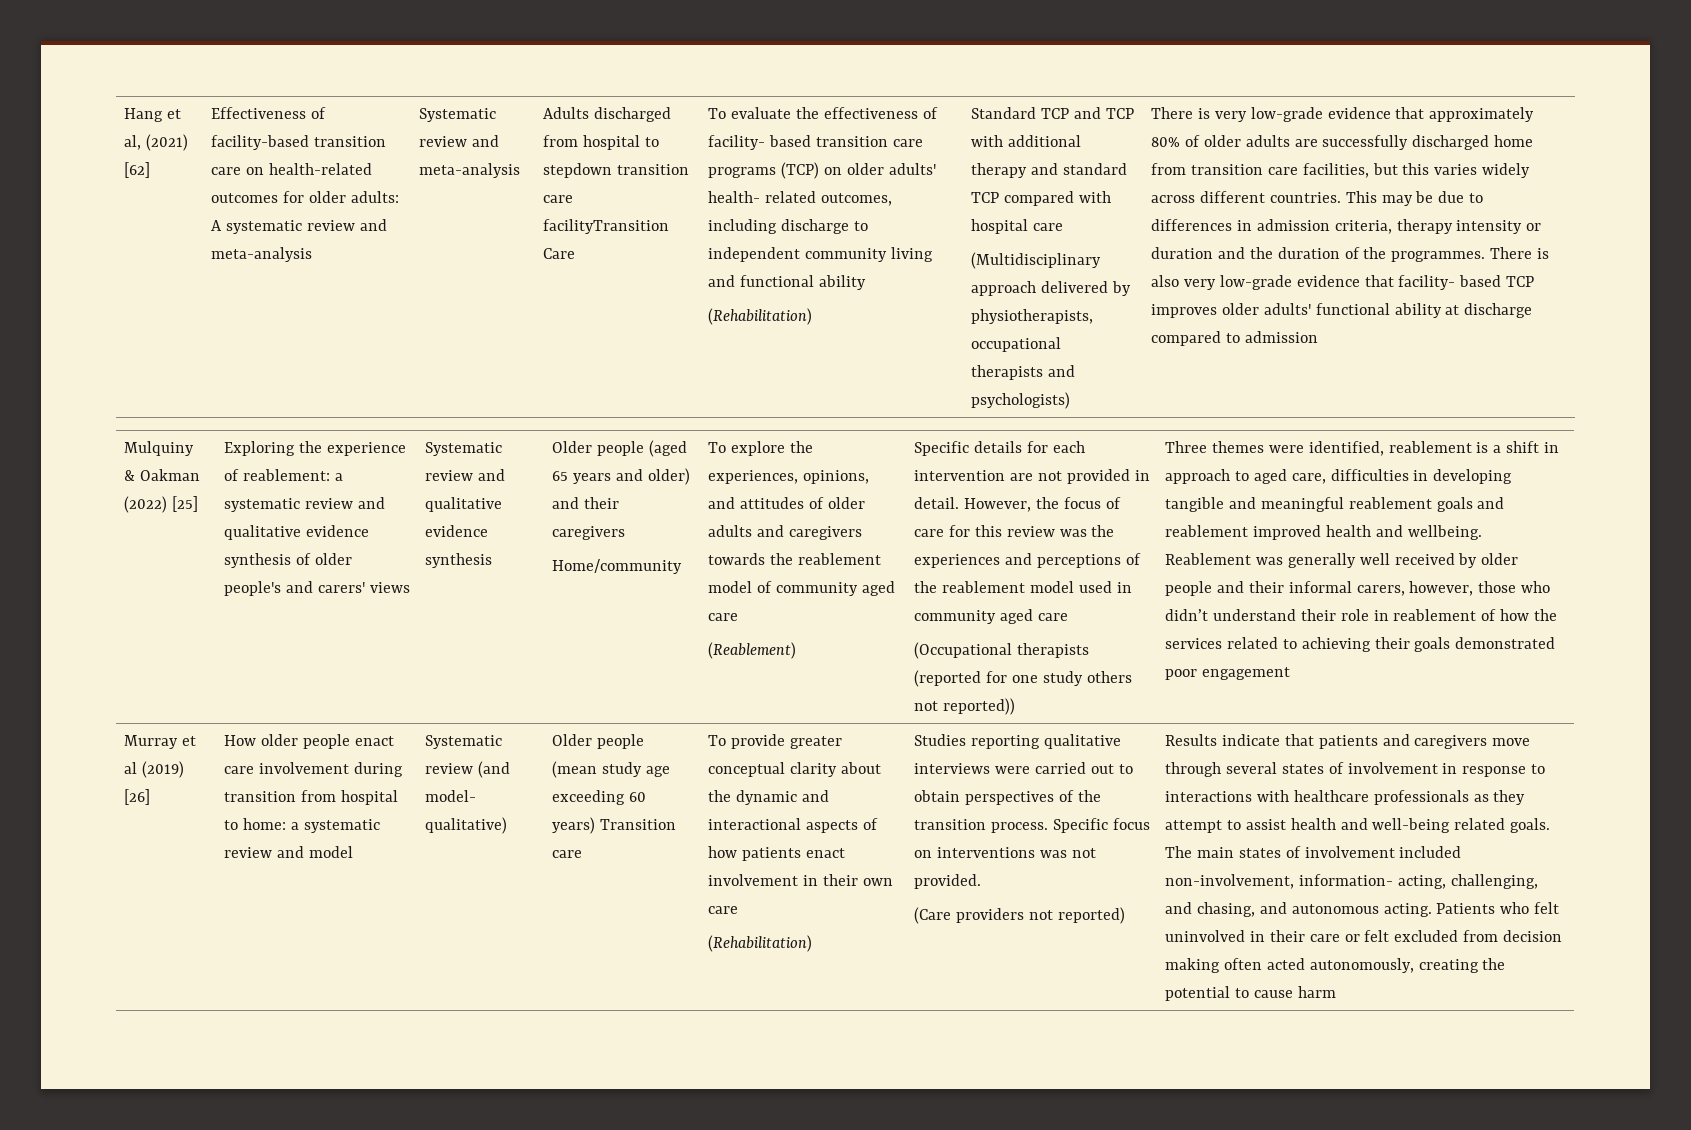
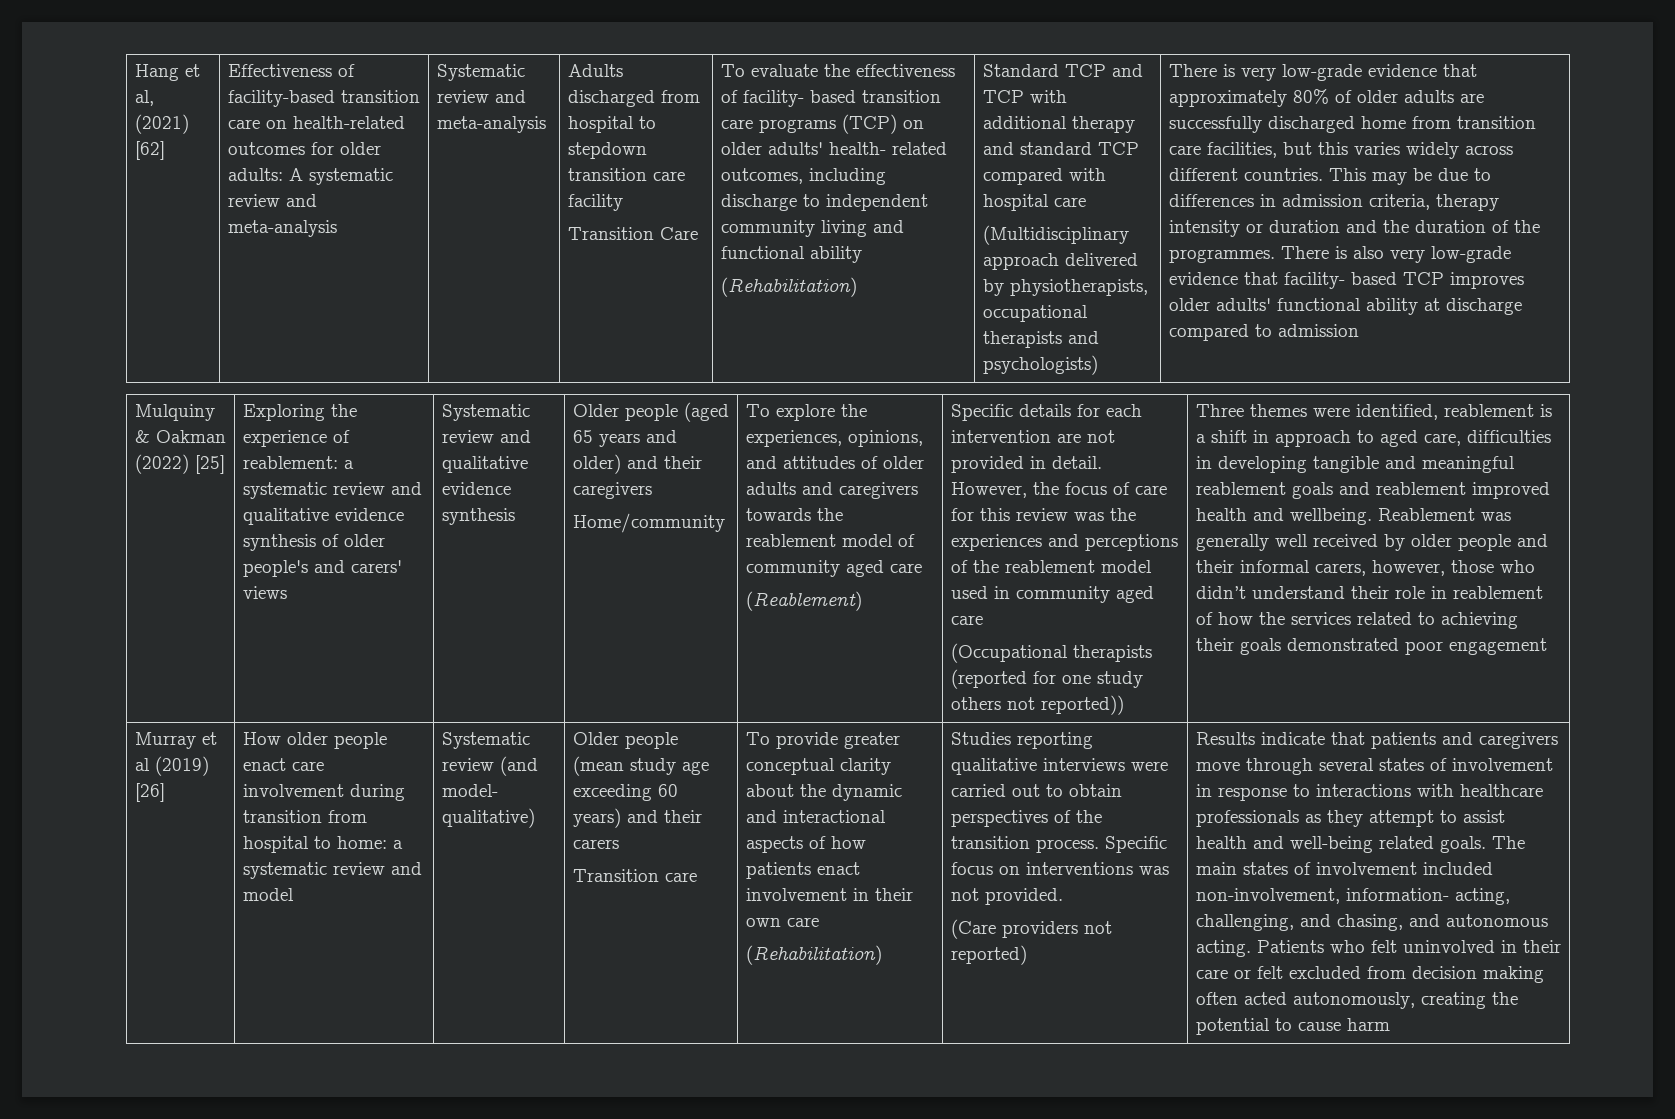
[543,219,670,234] facilityTransition -> [567,194,623,211] [567,227,654,240] facility // Transition
(596, 825) none -> [626,810,702,823] [572,839,619,849] and their carers //

